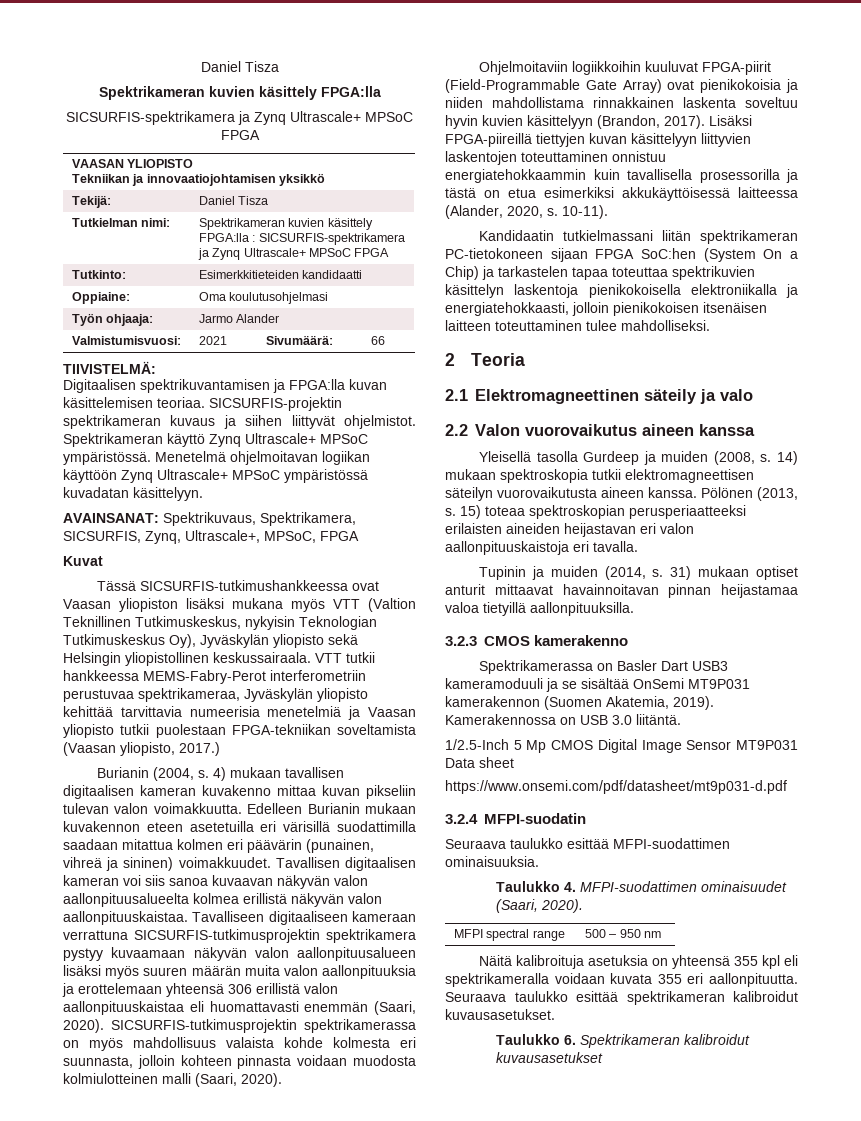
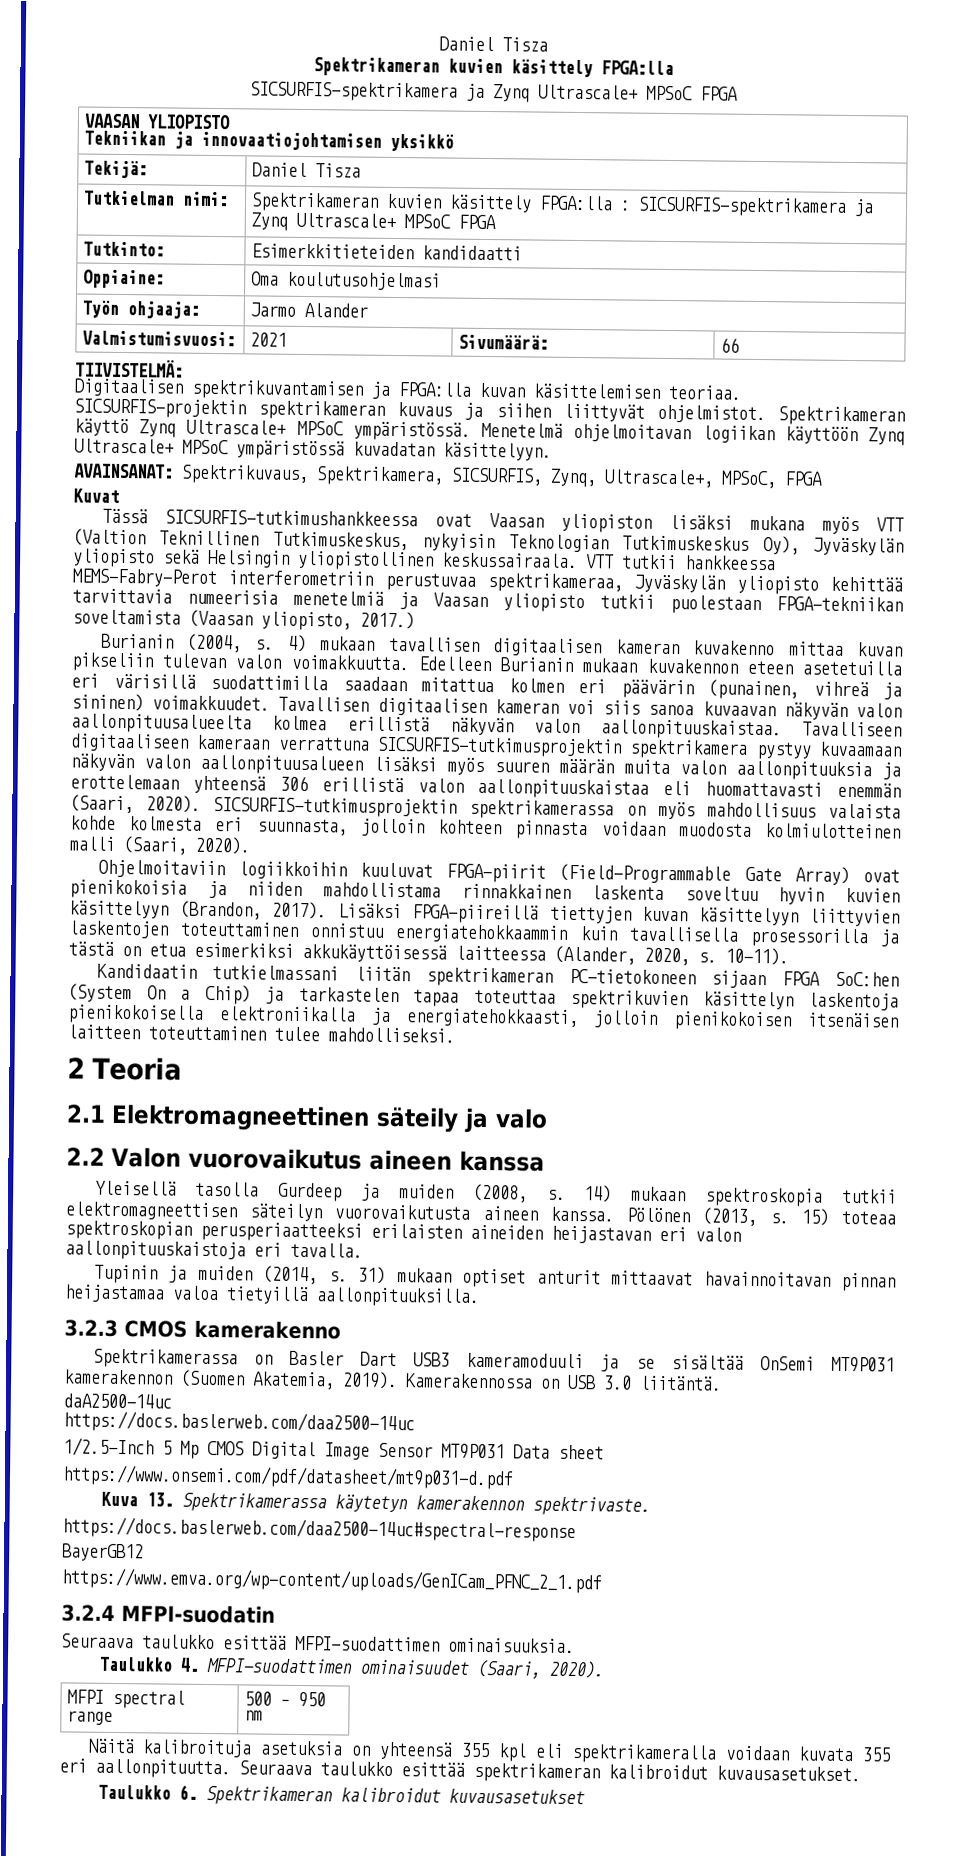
(681, 719) none -> [63,1393,172,1409] [63,1410,415,1435] // daA2500-14uc // https://docs.baslerweb.com/daa2500-14uc
(787, 787) none -> [101,1491,652,1516] [62,1516,576,1543] [62,1543,144,1562] [61,1567,602,1594] // Kuva 13. Spektrikamerassa käytetyn kamerakennon spektrivaste. // https://docs.baslerweb.com/daa2500-14uc#spectral-response // BayerGB12 // https://www.emva.org/wp-content/uploads/GenICam_PFNC_2_1.pdf

